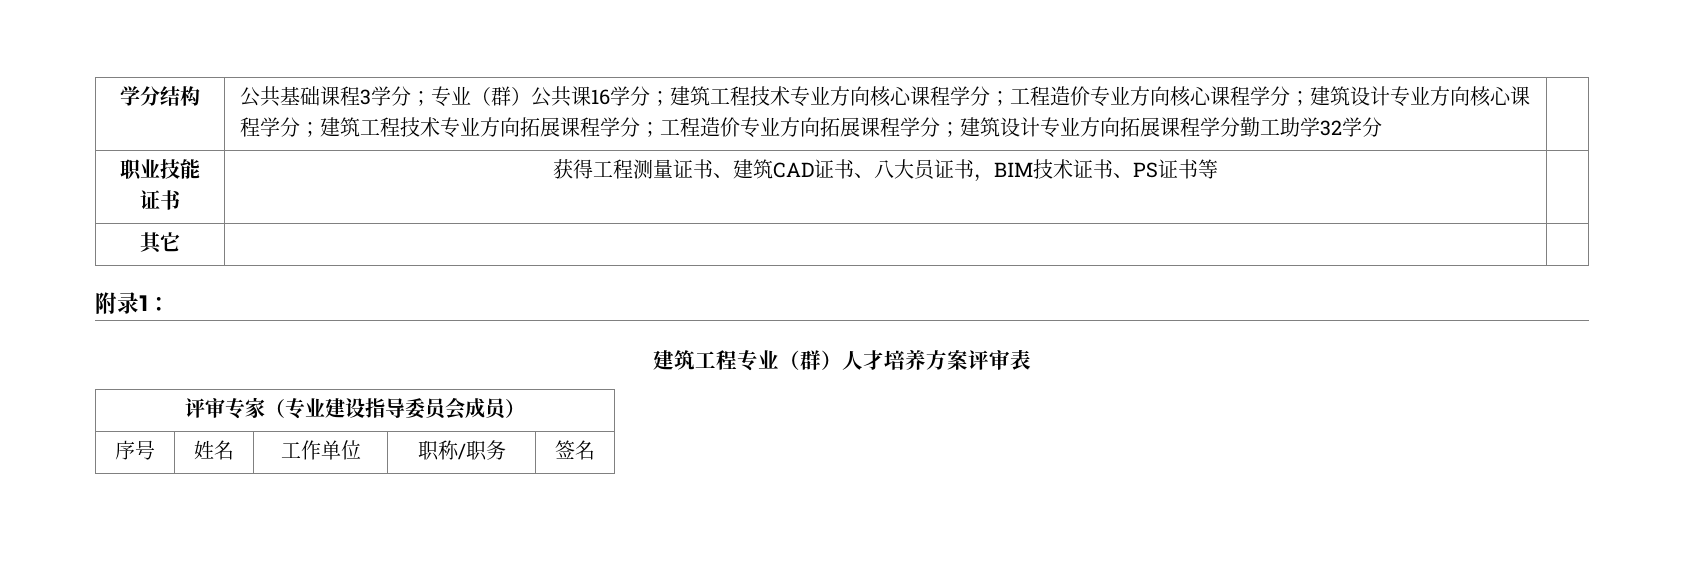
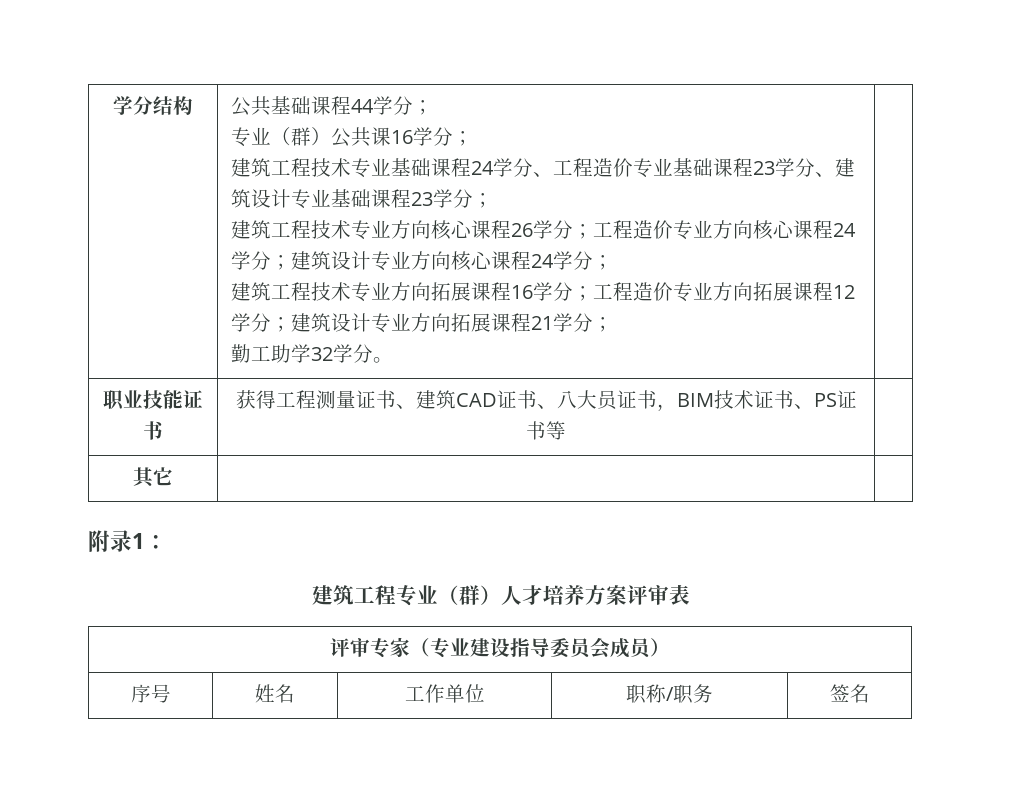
[359,86,431,106] 3学分； -> [350,96,433,115] 44学分； //
(670, 98) none -> [230,158,855,178] [230,189,493,209] // 建筑工程技术专业基础课程24学分、工程造价专业基础课程23学分、建筑设计专业基础课程23学分； //
(950, 96) none -> [510,223,533,237] 26
(1250, 96) none -> [832,223,856,237] 24
[259,117,320,137] 学分； -> [530,251,613,270] 24学分； //
(600, 127) none -> [510,285,533,299] 16
(900, 127) none -> [832,285,855,299] 12
[1199,117,1240,137] 学分 -> [530,313,613,332] 21学分； //
(1382, 127) none -> [372,357,393,363] 。

